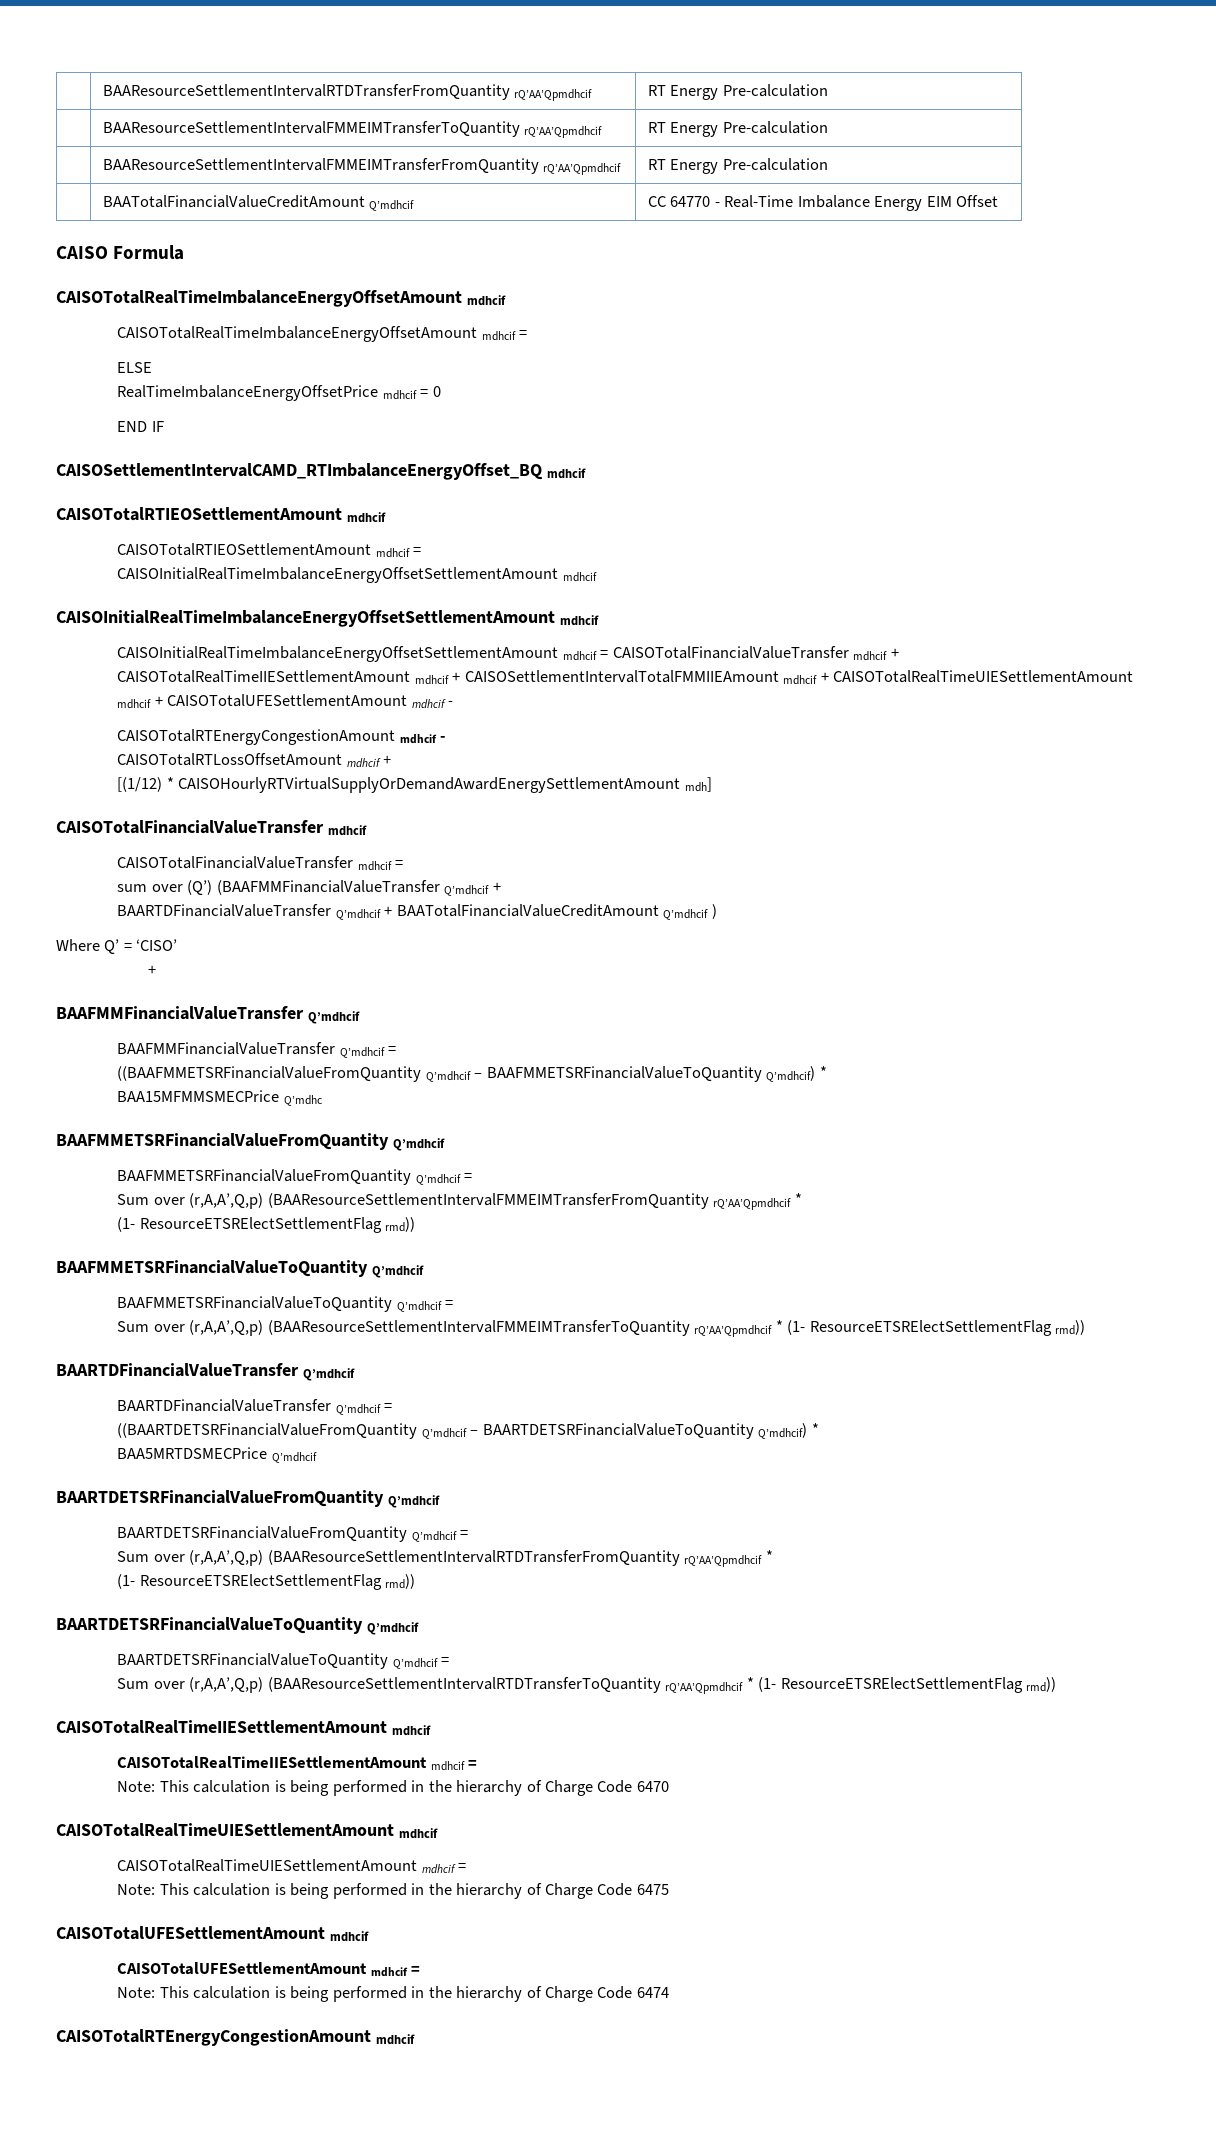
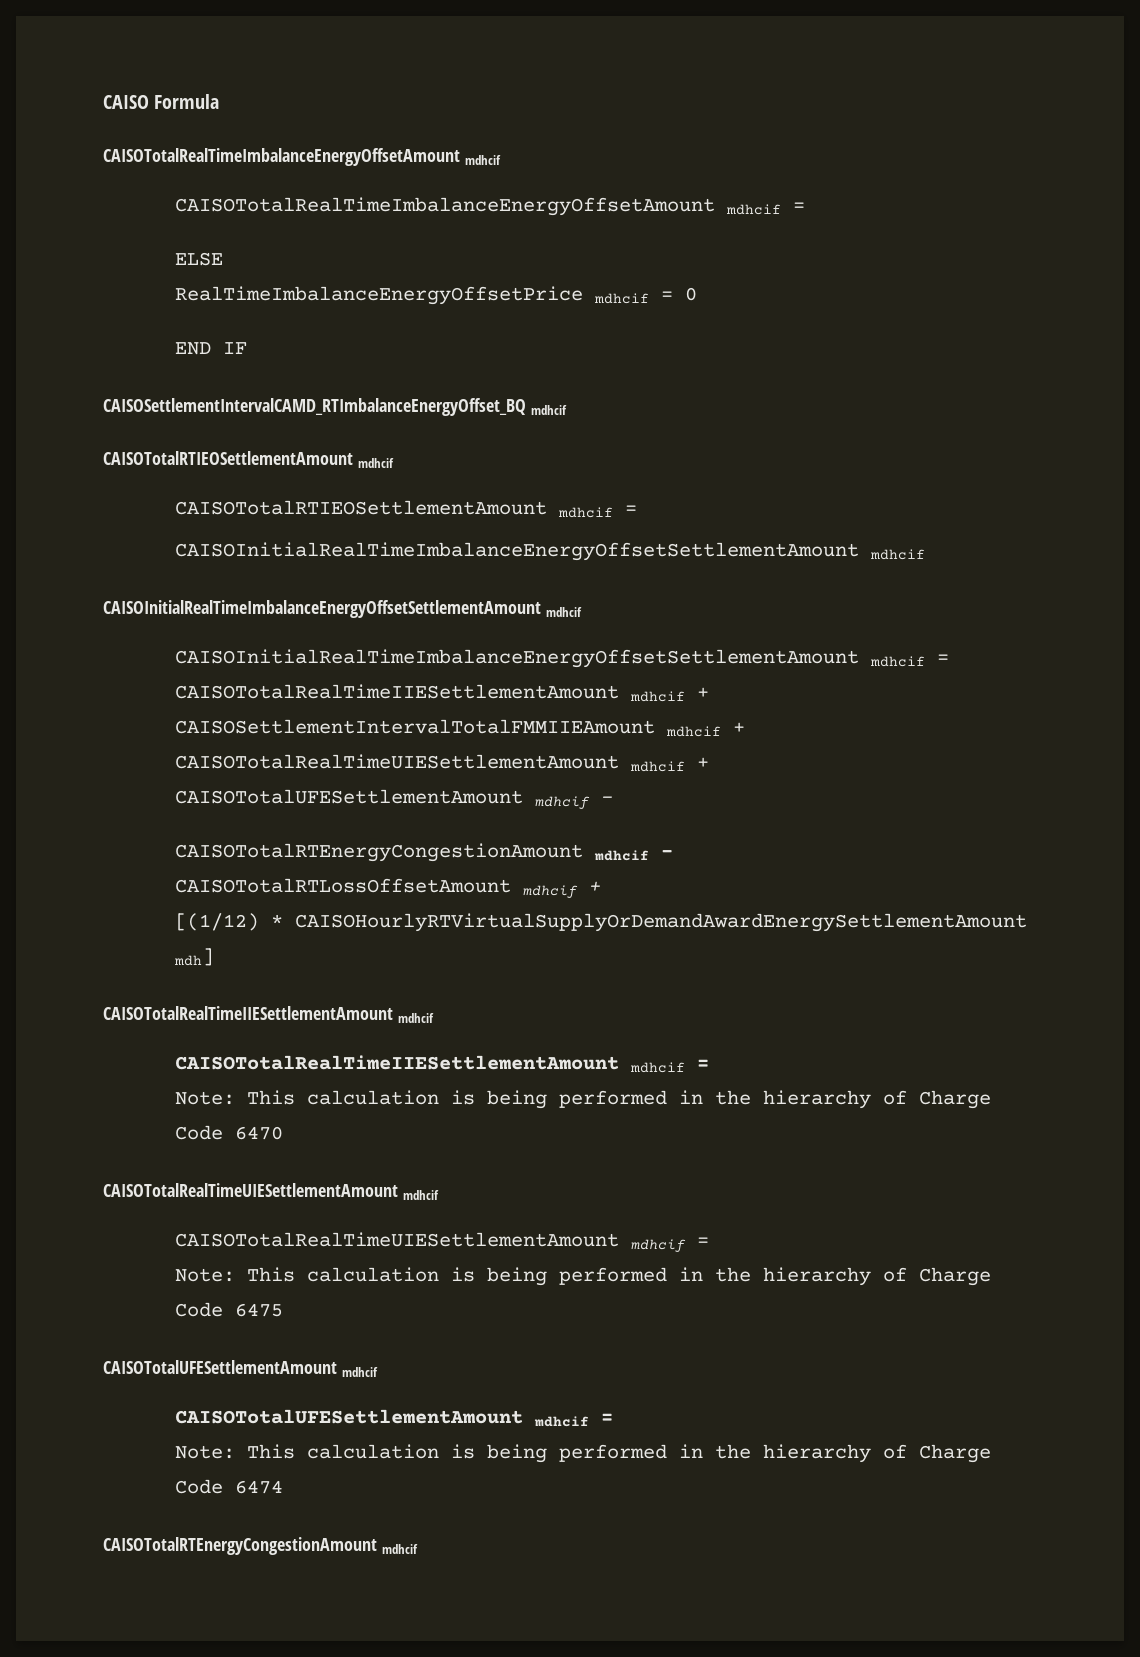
[102,84,593,101] [647,84,828,100] [102,121,603,138] [647,121,828,137] [102,158,622,175] [647,158,828,174] [102,195,415,211] [647,195,999,211] | BAAResourceSettlementIntervalRTDTransferFromQuantity rQ’AA’Qpmdhcif | RT Energy Pre-calculation // | BAAResourceSettlementIntervalFMMEIMTransferToQuantity rQ’AA’Qpmdhcif | RT Energy Pre-calculation // | BAAResourceSettlementIntervalFMMEIMTransferFromQuantity rQ’AA’Qpmdhcif | RT Energy Pre-calculation // | BAATotalFinancialValueCreditAmount Q’mdhcif | CC 64770 - Real-Time Imbalance Energy EIM Offset // -> (103, 102) none
[612,646,899,661] CAISOTotalFinancialValueTransfer mdhcif + -> (949, 658) none
[56,820,367,836] [117,856,404,871] [117,880,501,896] [117,904,717,920] [56,939,178,954] [148,965,157,975] [56,1006,360,1024] [117,1042,397,1058] [117,1066,827,1082] [117,1090,322,1106] [56,1133,445,1151] [117,1169,473,1185] [117,1193,802,1210] [117,1217,416,1233] [56,1260,424,1278] [117,1296,454,1312] [117,1320,1086,1337] [56,1363,355,1381] [117,1399,393,1415] [117,1423,819,1439] [117,1447,317,1463] [56,1490,440,1508] [117,1526,469,1542] [117,1550,773,1567] [117,1574,416,1590] [56,1617,419,1635] [117,1653,450,1669] [117,1677,1057,1694] // CAISOTotalFinancialValueTransfer mdhcif // CAISOTotalFinancialValueTransfer mdhcif = // sum over (Q’) (BAAFMMFinancialValueTransfer Q’mdhcif + // BAARTDFinancialValueTransfer Q’mdhcif + BAATotalFinancialValueCreditAmount Q’mdhcif ) // Where Q’ = ‘CISO’ // + // BAAFMMFinancialValueTransfer Q’mdhcif // BAAFMMFinancialValueTransfer Q’mdhcif = // ((BAAFMMETSRFinancialValueFromQuantity Q’mdhcif – BAAFMMETSRFinancialValueToQuantity Q’mdhcif) * // BAA15MFMMSMECPrice Q’mdhc // BAAFMMETSRFinancialValueFromQuantity Q’mdhcif // BAAFMMETSRFinancialValueFromQuantity Q’mdhcif = // Sum over (r,A,A’,Q,p) (BAAResourceSettlementIntervalFMMEIMTransferFromQuantity rQ’AA’Qpmdhcif * // (1- ResourceETSRElectSettlementFlag rmd)) // BAAFMMETSRFinancialValueToQuantity Q’mdhcif // BAAFMMETSRFinancialValueToQuantity Q’mdhcif = // Sum over (r,A,A’,Q,p) (BAAResourceSettlementIntervalFMMEIMTransferToQuantity rQ’AA’Qpmdhcif * (1- ResourceETSRElectSettlementFlag rmd)) // BAARTDFinancialValueTransfer Q’mdhcif // BAARTDFinancialValueTransfer Q’mdhcif = // ((BAARTDETSRFinancialValueFromQuantity Q’mdhcif – BAARTDETSRFinancialValueToQuantity Q’mdhcif) * // BAA5MRTDSMECPrice Q’mdhcif // BAARTDETSRFinancialValueFromQuantity Q’mdhcif // BAARTDETSRFinancialValueFromQuantity Q’mdhcif = // Sum over (r,A,A’,Q,p) (BAAResourceSettlementIntervalRTDTransferFromQuantity rQ’AA’Qpmdhcif * // (1- ResourceETSRElectSettlementFlag rmd)) // BAARTDETSRFinancialValueToQuantity Q’mdhcif // BAARTDETSRFinancialValueToQuantity Q’mdhcif = // Sum over (r,A,A’,Q,p) (BAAResourceSettlementIntervalRTDTransferToQuantity rQ’AA’Qpmdhcif * (1- ResourceETSRElectSettlementFlag rmd)) -> (214, 957) none

